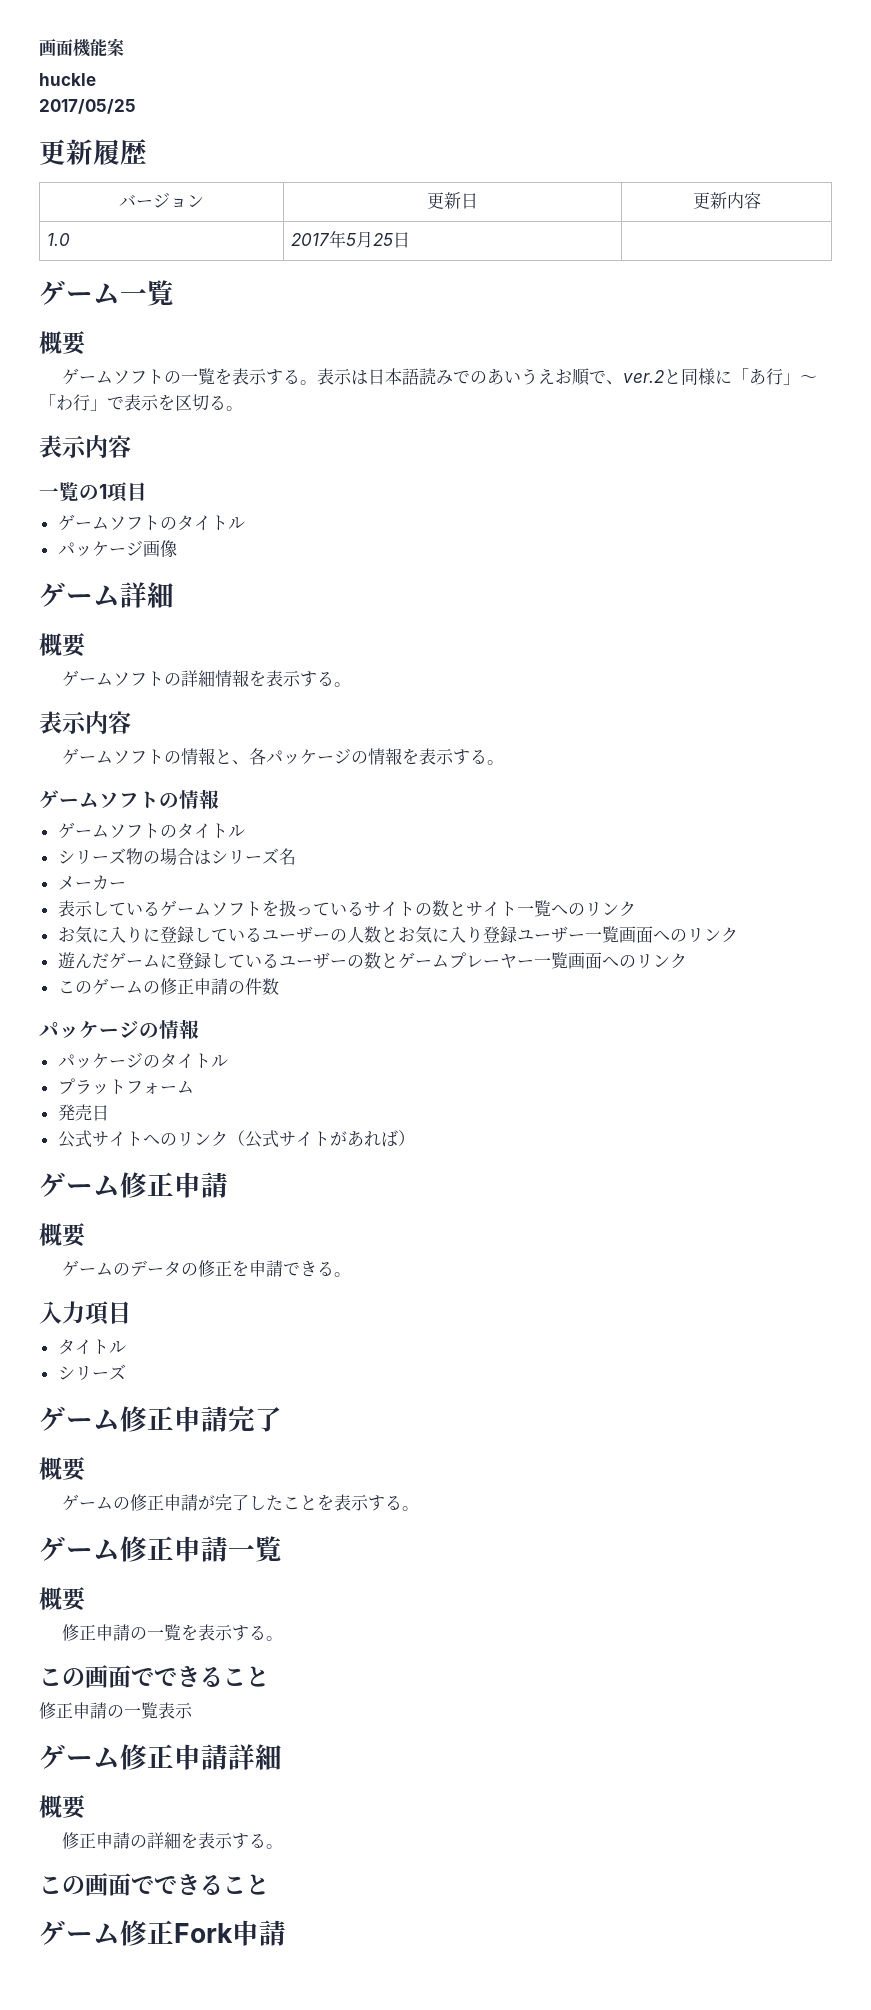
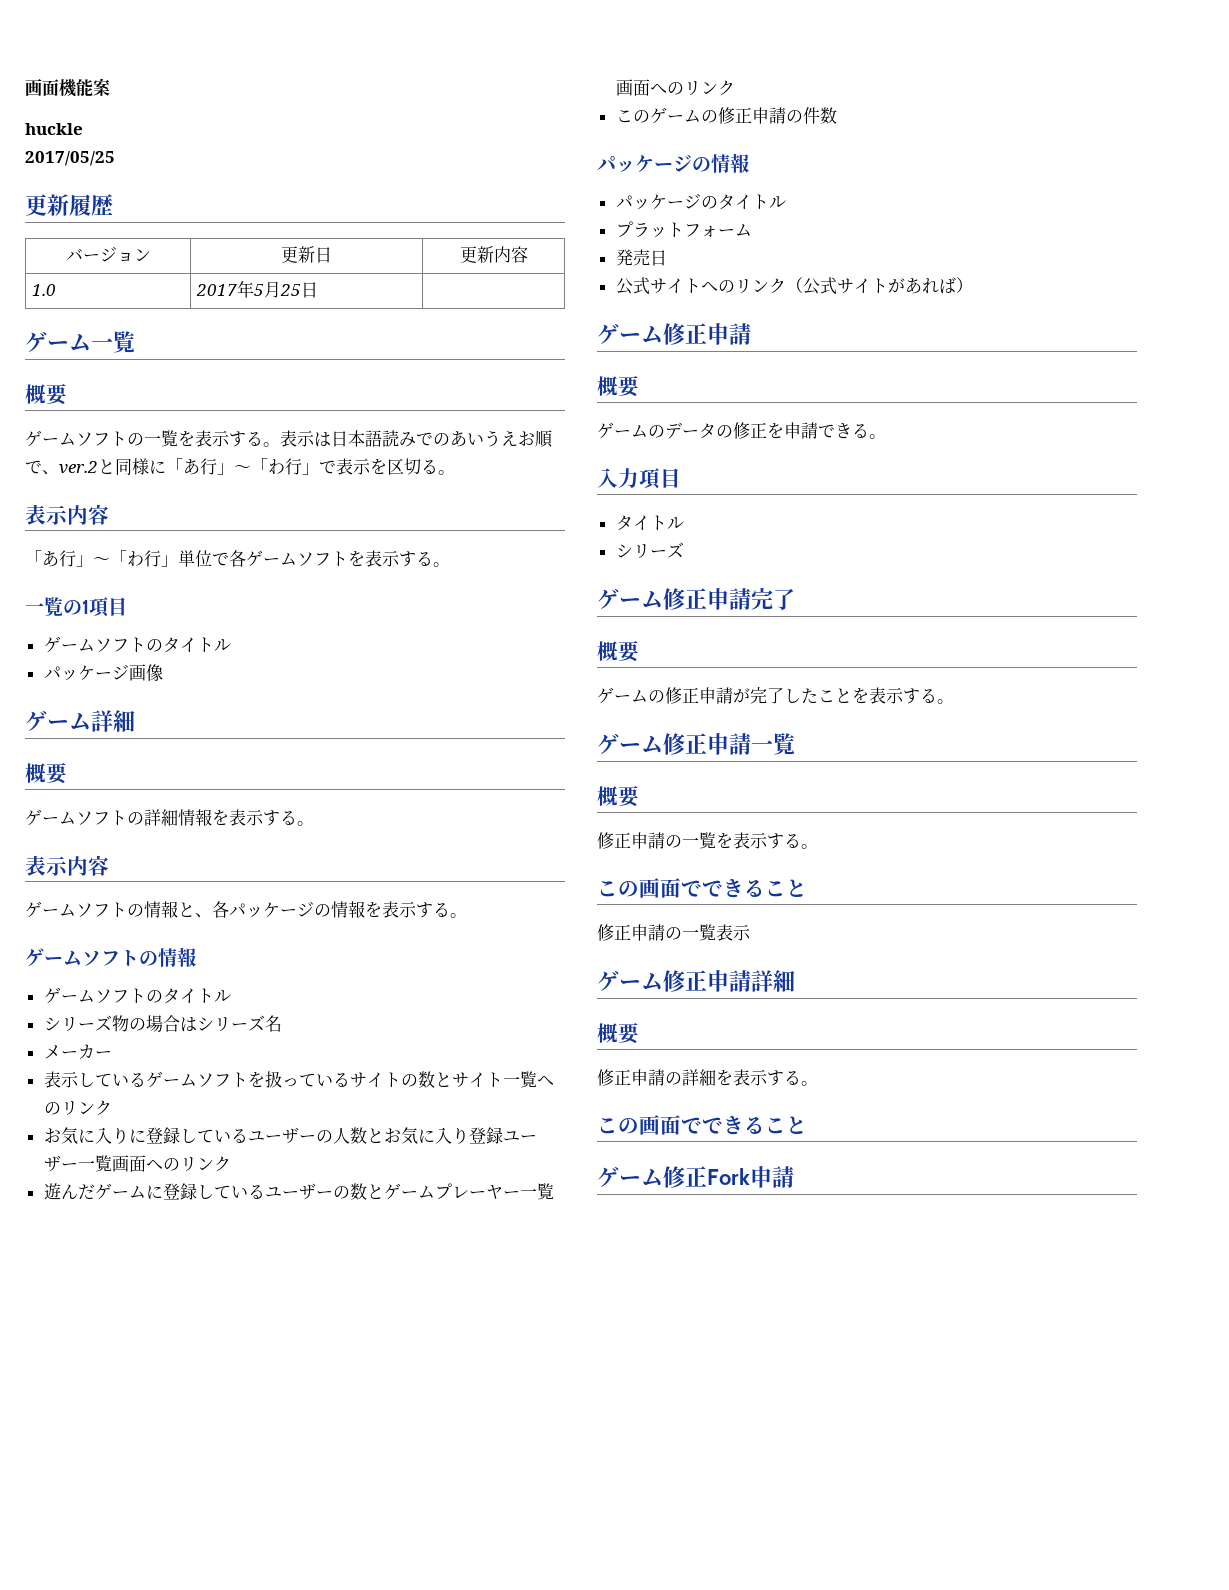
(131, 446) none -> [25,550,450,567] // 「あ行」～「わ行」単位で各ゲームソフトを表示する。

